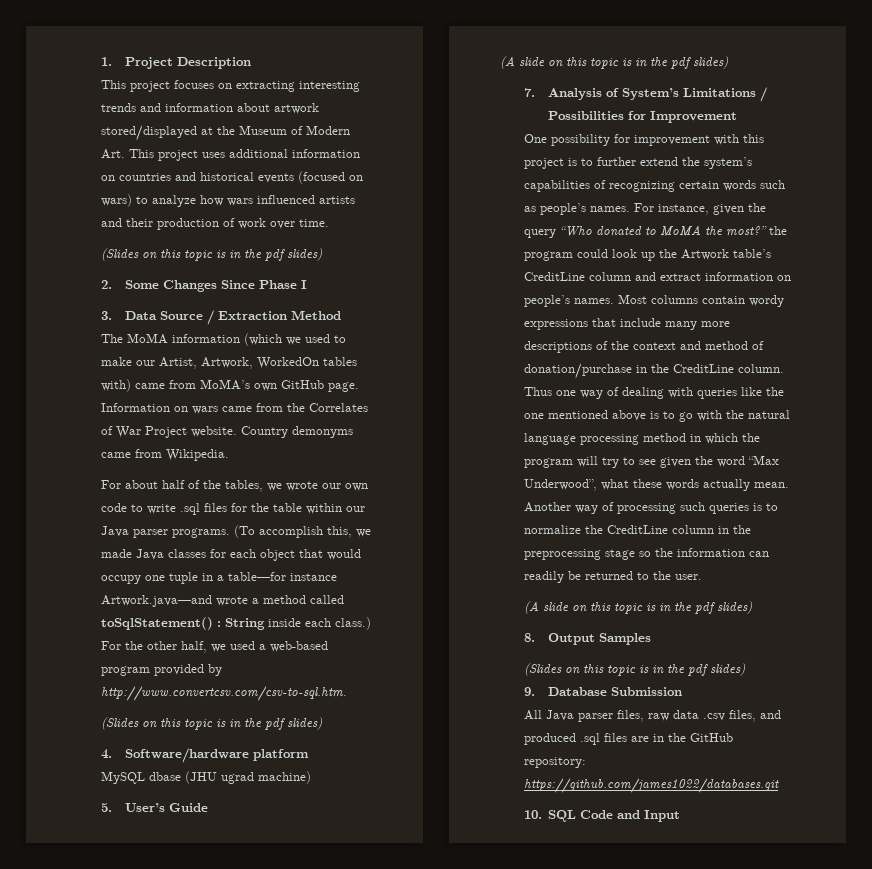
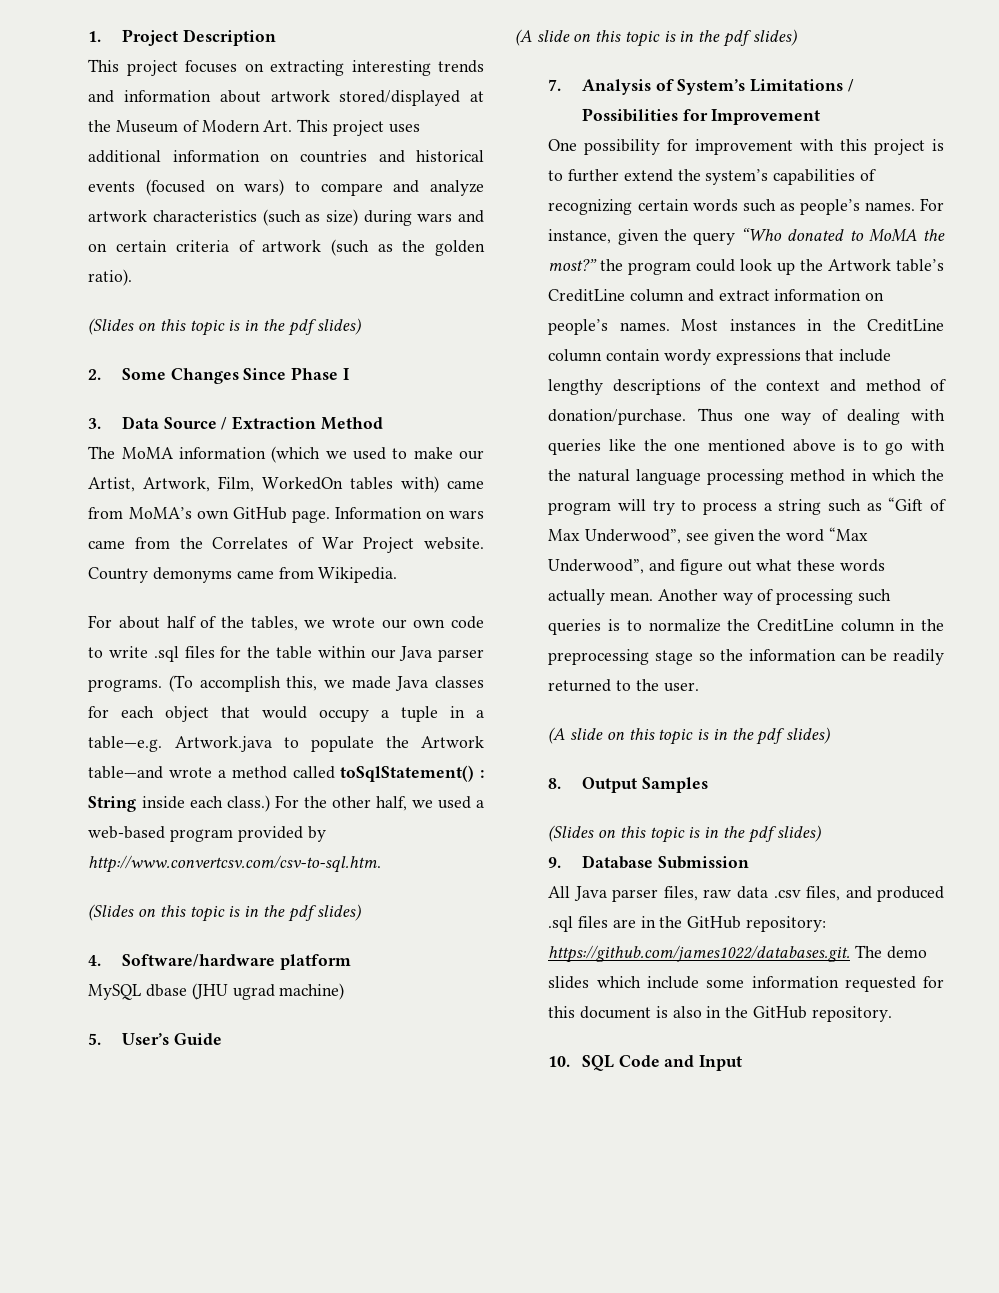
[151,195,355,207] [100,218,329,230] analyze how wars influenced artists and their production of work over time. -> [320,180,485,196] [88,209,485,226] [88,239,486,256] [88,269,133,286] compare and analyze artwork characteristics (such as size) during wars and on certain criteria of artwork (such as the golden ratio).
(253, 363) none -> [218,476,255,492] Film,
[144,575,165,581] one -> [381,710,390,718] a
[227,572,337,581] [100,595,212,607] table—for instance Artwork.java—and -> [88,736,484,752] [88,766,164,779] table—e.g. Artwork.java to populate the Artwork table—and
[650,295,698,304] columns -> [729,319,944,332] [548,349,603,362] instances in the CreditLine column
[664,321,730,330] many more -> [548,379,604,395] lengthy
[523,363,784,379] donation/purchase in the CreditLine column. -> [548,409,687,425] donation/purchase.
(635, 461) none -> [703,497,947,515] [548,529,682,544] process a string such as “Gift of Max Underwood”,
(597, 485) none -> [649,559,752,575] and figure out
[523,571,581,583] readily be -> [870,649,945,665] be readily
[523,778,779,793] https://github.com/james1022/databases.git -> [548,945,927,963] [548,976,944,992] [548,1006,892,1022] https://github.com/james1022/databases.git. The demo slides which include some information requested for this document is also in the GitHub repository.

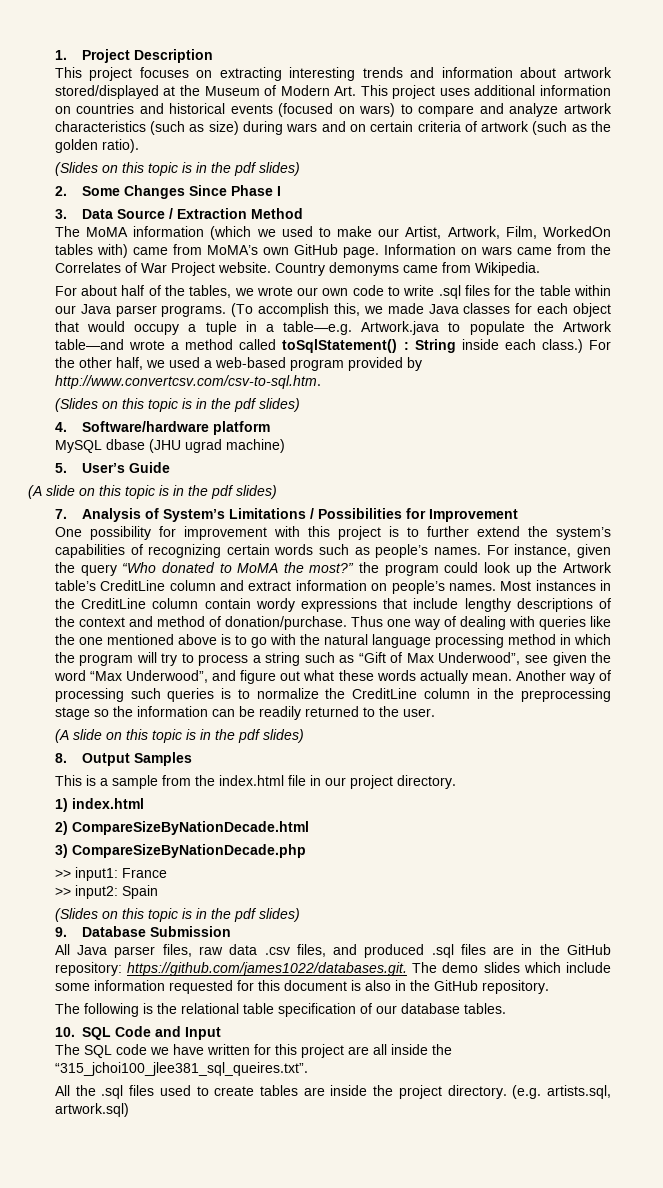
(708, 785) none -> [54,775,456,789] [54,798,144,812] [54,821,309,835] [54,844,306,858] [54,867,167,881] [54,885,158,899] // This is a sample from the index.html file in our project directory. // 1) index.html // 2) CompareSizeByNationDecade.html // 3) CompareSizeByNationDecade.php // >> input1: France // >> input2: Spain
(892, 1014) none -> [54,1003,506,1017] // The following is the relational table specification of our database tables.
(743, 1063) none -> [54,1044,452,1058] [54,1062,308,1076] [54,1085,611,1099] [54,1103,129,1117] // The SQL code we have written for this project are all inside the “315_jchoi100_jlee381_sql_queires.txt”. // All the .sql files used to create tables are inside the project directory. (e.g. artists.sql, artwork.sql)

